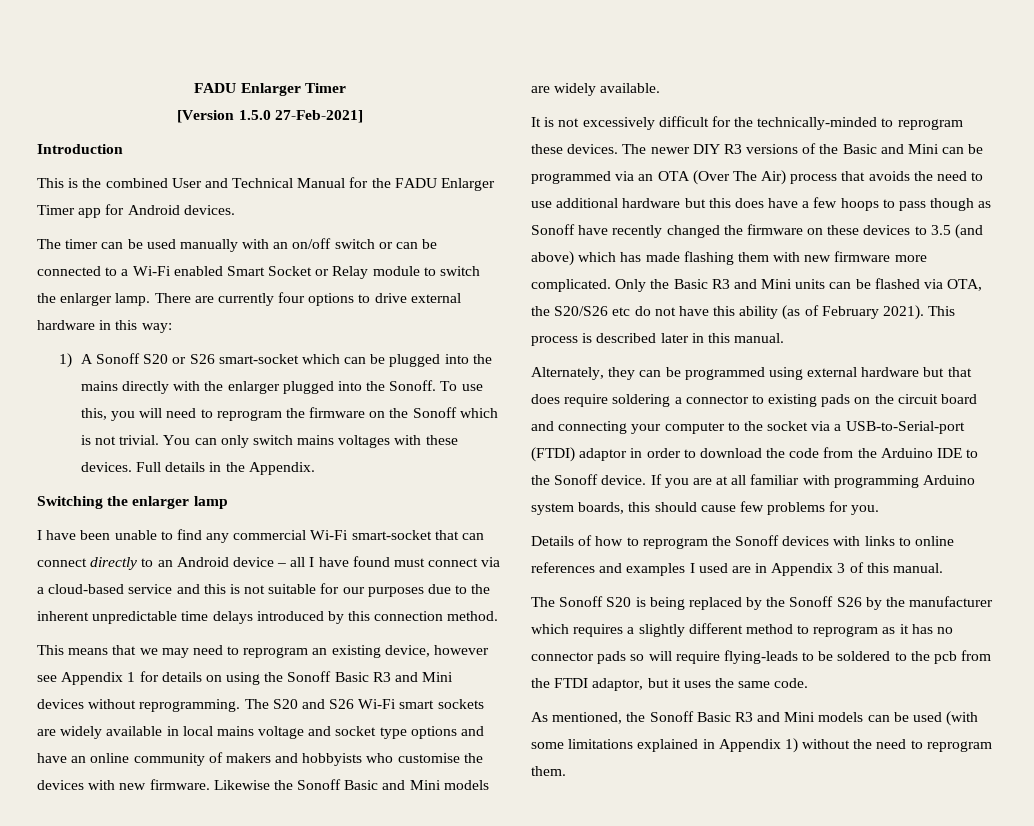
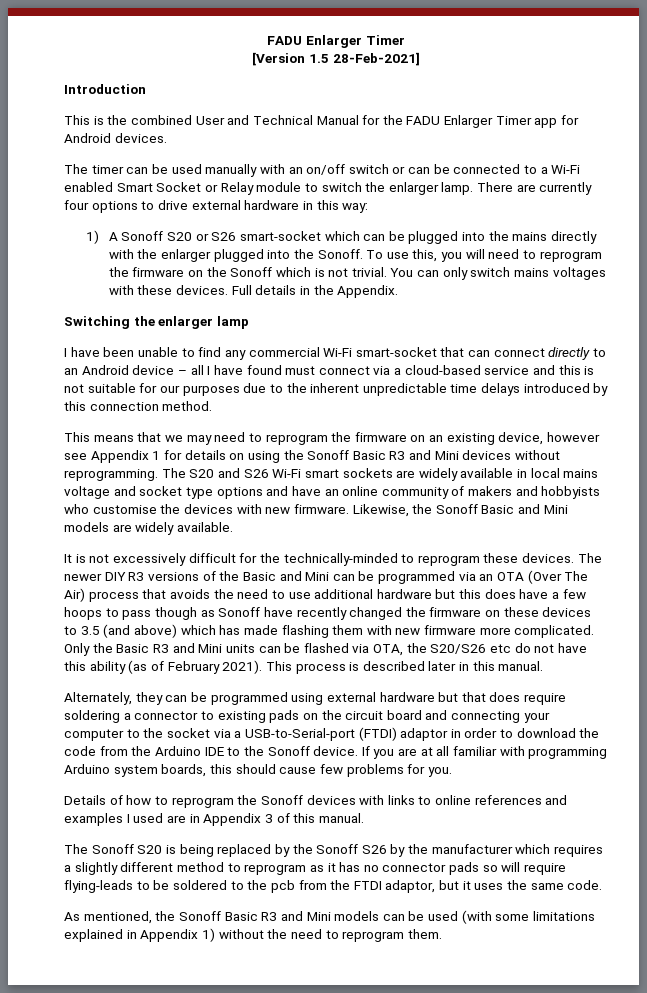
[238,110,363,123] 1.5.0 27-Feb-2021] -> [309,52,420,66] 1.5 28-Feb-2021]
(309, 652) none -> [331,432,426,442] the firmware on
[213,780,270,790] Likewise -> [352,504,409,517] Likewise,

